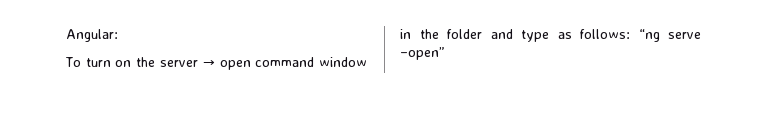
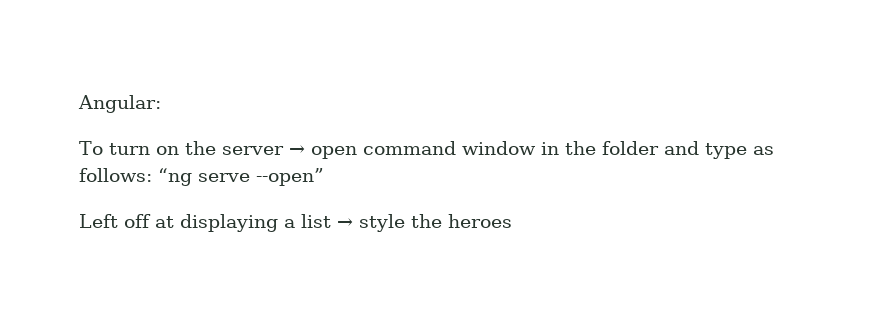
[400,47,445,60] –open” -> [256,168,324,186] [79,214,512,232] --open” // Left off at displaying a list → style the heroes

